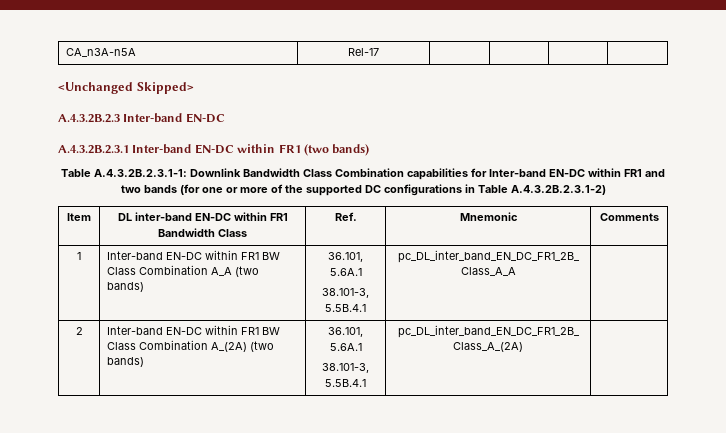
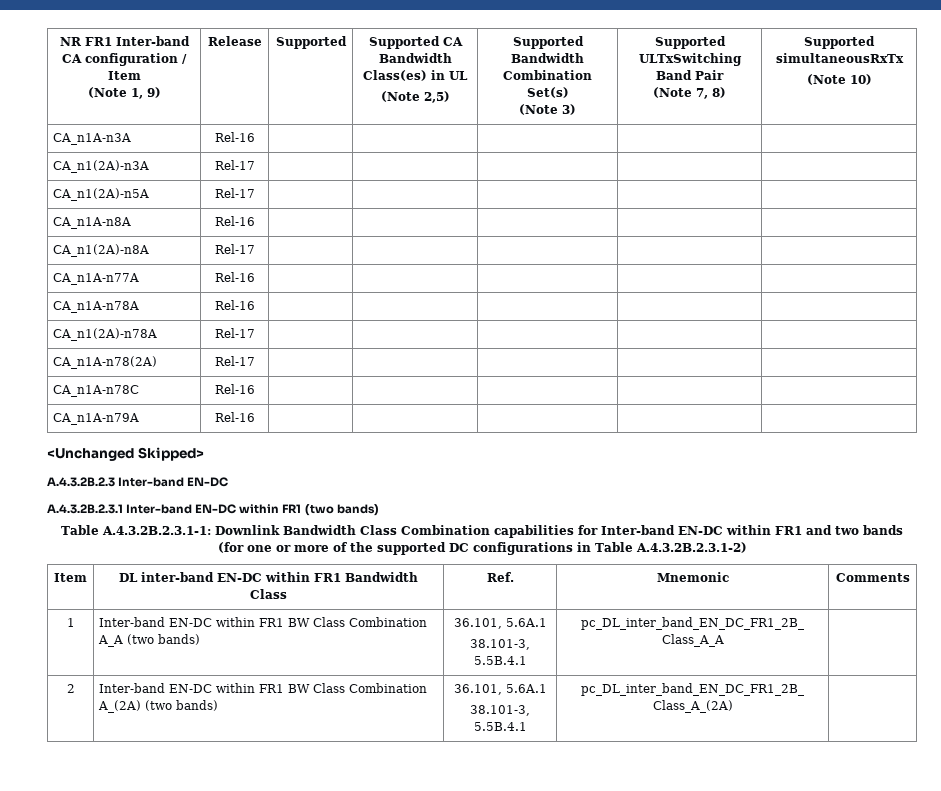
[66,48,137,57] [348,48,379,56] CA_n3A-n5A | Rel-17 -> [59,36,190,46] [62,53,187,66] [107,71,141,80] [87,87,161,99] [207,36,262,46] [275,36,347,49] [368,36,463,49] [378,53,452,63] [363,70,468,81] [380,91,450,103] [512,36,584,49] [511,53,584,63] [503,70,592,80] [526,87,569,98] [519,104,576,115] [654,36,726,49] [638,53,742,66] [656,70,724,80] [653,87,726,99] [804,36,875,49] [775,53,904,63] [806,74,872,85] [53,133,132,145] [214,132,255,142] [53,160,150,173] [214,160,255,170] [53,188,150,201] [214,188,255,198] [53,217,132,229] [214,216,255,226] [53,244,150,257] [214,244,255,254] [53,273,140,285] [214,272,255,282] [53,301,140,313] [214,300,255,310] [53,328,158,341] [214,328,255,338] [53,356,158,369] [214,356,255,366] [53,385,140,397] [214,384,255,394] [53,413,140,425] [214,412,255,422] NR FR1 Inter-band CA configuration / Item // (Note 1, 9) | Release | Supported | Supported CA Bandwidth Class(es) in UL // (Note 2,5) | Supported Bandwidth Combination Set(s) // (Note 3) | Supported ULTxSwitching Band Pair // (Note 7, 8) | Supported simultaneousRxTx // (Note 10) // CA_n1A-n3A | Rel-16 | | | | | // CA_n1(2A)-n3A | Rel-17 | | | | | // CA_n1(2A)-n5A | Rel-17 | | | | | // CA_n1A-n8A | Rel-16 | | | | | // CA_n1(2A)-n8A | Rel-17 | | | | | // CA_n1A-n77A | Rel-16 | | | | | // CA_n1A-n78A | Rel-16 | | | | | // CA_n1(2A)-n78A | Rel-17 | | | | | // CA_n1A-n78(2A) | Rel-17 | | | | | // CA_n1A-n78C | Rel-16 | | | | | // CA_n1A-n79A | Rel-16 |

